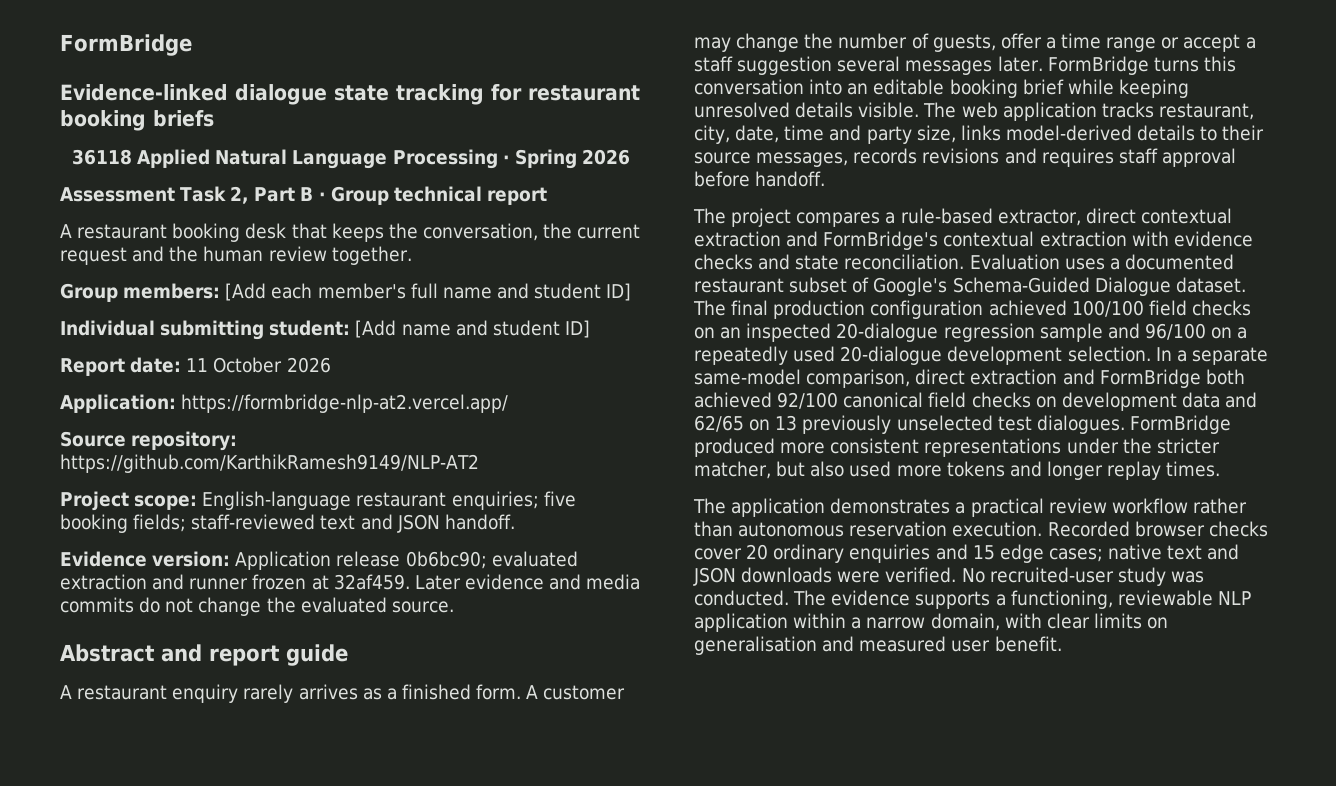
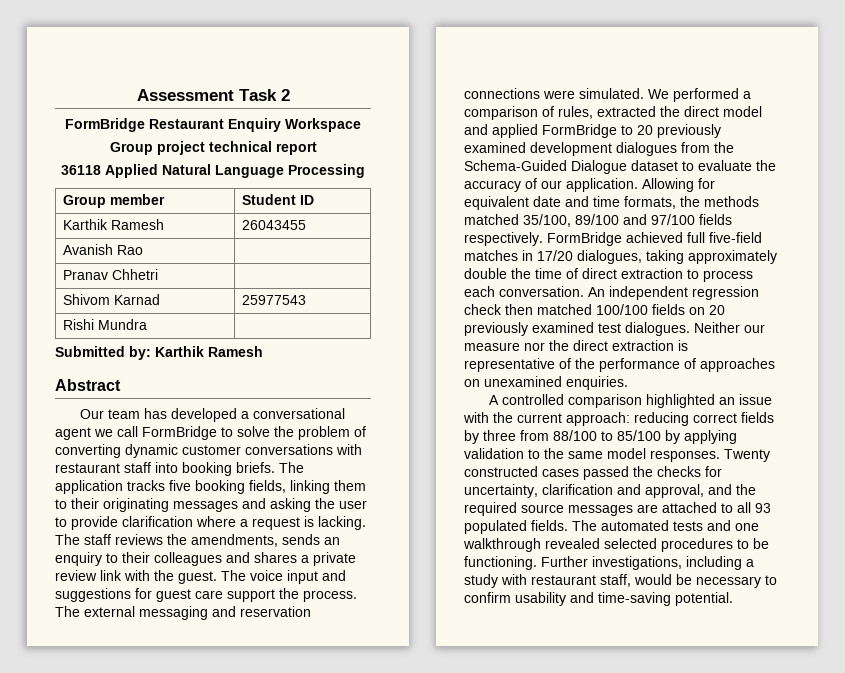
[60,34,192,56] [60,84,640,105] [60,110,214,131] FormBridge // Evidence-linked dialogue state tracking for restaurant booking briefs -> [136,89,290,101] [65,118,361,132] [109,141,317,155] Assessment Task 2 // FormBridge Restaurant Enquiry Workspace // Group project technical report
[502,149,630,169] [60,186,548,205] [60,223,641,242] [60,246,412,265] [60,283,632,302] [60,320,590,340] [60,357,331,376] [60,394,509,413] [60,431,238,451] [60,454,479,473] [60,491,576,511] [60,514,515,533] [60,551,578,570] [60,574,641,590] [60,597,454,616] [60,644,348,666] [60,684,626,703] [694,33,1256,52] [694,56,1236,75] [694,79,1189,98] [694,102,1254,121] [694,125,1265,144] [694,148,1236,167] [694,171,826,187] [693,208,1232,227] [694,231,1253,250] [694,254,1234,270] [694,277,1246,296] [693,300,1251,319] [694,323,1248,342] [694,346,1268,365] [694,369,1245,388] [694,392,1258,411] [694,415,1231,434] [694,438,1220,457] [694,461,1221,480] [693,498,1247,517] [694,521,1268,537] [694,544,1240,563] [693,567,1204,586] [694,590,1251,609] [694,613,1169,632] [694,636,1062,655] · Spring 2026 // Assessment Task 2, Part B · Group technical report // A restaurant booking desk that keeps the conversation, the current request and the human review together. // Group members: [Add each member's full name and student ID] // Individual submitting student: [Add name and student ID] // Report date: 11 October 2026 // Application: https://formbridge-nlp-at2.vercel.app/ // Source repository: https://github.com/KarthikRamesh9149/NLP-AT2 // Project scope: English-language restaurant enquiries; five booking fields; staff-reviewed text and JSON handoff. // Evidence version: Application release 0b6bc90; evaluated extraction and runner frozen at 32af459. Later evidence and media commits do not change the evaluated source. // Abstract and report guide // A restaurant enquiry rarely arrives as a finished form. A customer may change the number of guests, offer a time range or accept a staff suggestion several messages later. FormBridge turns this conversation into an editable booking brief while keeping unresolved details visible. The web application tracks restaurant, city, date, time and party size, links model-derived details to their source messages, records revisions and requires staff approval before handoff. // The project compares a rule-based extractor, direct contextual extraction and FormBridge's contextual extraction with evidence checks and state reconciliation. Evaluation uses a documented restaurant subset of Google's Schema-Guided Dialogue dataset. The final production configuration achieved 100/100 field checks on an inspected 20-dialogue regression sample and 96/100 on a repeatedly used 20-dialogue development selection. In a separate same-model comparison, direct extraction and FormBridge both achieved 92/100 canonical field checks on development data and 62/65 on 13 previously unselected test dialogues. FormBridge produced more consistent representations under the stricter matcher, but also used more tokens and longer replay times. // The application demonstrates a practical review workflow rather than autonomous reservation execution. Recorded browser checks cover 20 ordinary enquiries and 15 edge cases; native text and JSON downloads were verified. No recruited-user study was conducted. The evidence supports a functioning, reviewable NLP application within a narrow domain, with clear limits on generalisation and measured user benefit. -> [63,194,166,208] [242,194,315,205] [63,219,165,230] [242,220,307,230] [63,244,144,255] [63,269,159,280] [63,294,161,305] [242,295,307,305] [63,319,148,330] [55,346,263,360] [55,379,121,391] [79,408,345,422] [55,426,366,440] [55,444,362,458] [55,462,304,476] [55,480,366,494] [55,498,367,512] [55,516,366,530] [55,534,340,547] [55,552,356,566] [55,570,346,584] [55,588,357,602] [55,606,311,620] [464,88,751,102] [464,106,762,120] [464,124,721,138] [464,142,734,156] [464,160,776,174] [464,178,715,192] [464,196,759,210] [464,214,732,227] [464,232,762,246] [464,250,777,264] [464,268,753,282] [464,286,759,300] [464,304,725,315] [464,322,765,336] [464,340,688,351] [464,358,775,372] [464,376,628,390] [488,394,772,408] [463,412,774,426] [464,430,737,444] [464,448,770,462] [464,466,722,480] [464,484,756,498] [464,502,771,516] [464,520,759,534] [463,538,769,552] [464,556,754,570] [464,574,777,588] [464,592,733,606] // Group member | Student ID // Karthik Ramesh | 26043455 // Avanish Rao | // Pranav Chhetri | // Shivom Karnad | 25977543 // Rishi Mundra | // Submitted by: Karthik Ramesh // Abstract // Our team has developed a conversational agent we call FormBridge to solve the problem of converting dynamic customer conversations with restaurant staff into booking briefs. The application tracks five booking fields, linking them to their originating messages and asking the user to provide clarification where a request is lacking. The staff reviews the amendments, sends an enquiry to their colleagues and shares a private review link with the guest. The voice input and suggestions for guest care support the process. The external messaging and reservation connections were simulated. We performed a comparison of rules, extracted the direct model and applied FormBridge to 20 previously examined development dialogues from the Schema-Guided Dialogue dataset to evaluate the accuracy of our application. Allowing for equivalent date and time formats, the methods matched 35/100, 89/100 and 97/100 fields respectively. FormBridge achieved full five-field matches in 17/20 dialogues, taking approximately double the time of direct extraction to process each conversation. An independent regression check then matched 100/100 fields on 20 previously examined test dialogues. Neither our measure nor the direct extraction is representative of the performance of approaches on unexamined enquiries. // A controlled comparison highlighted an issue with the current approach: reducing correct fields by three from 88/100 to 85/100 by applying validation to the same model responses. Twenty constructed cases passed the checks for uncertainty, clarification and approval, and the required source messages are attached to all 93 populated fields. The automated tests and one walkthrough revealed selected procedures to be functioning. Further investigations, including a study with restaurant staff, would be necessary to confirm usability and time-saving potential.

